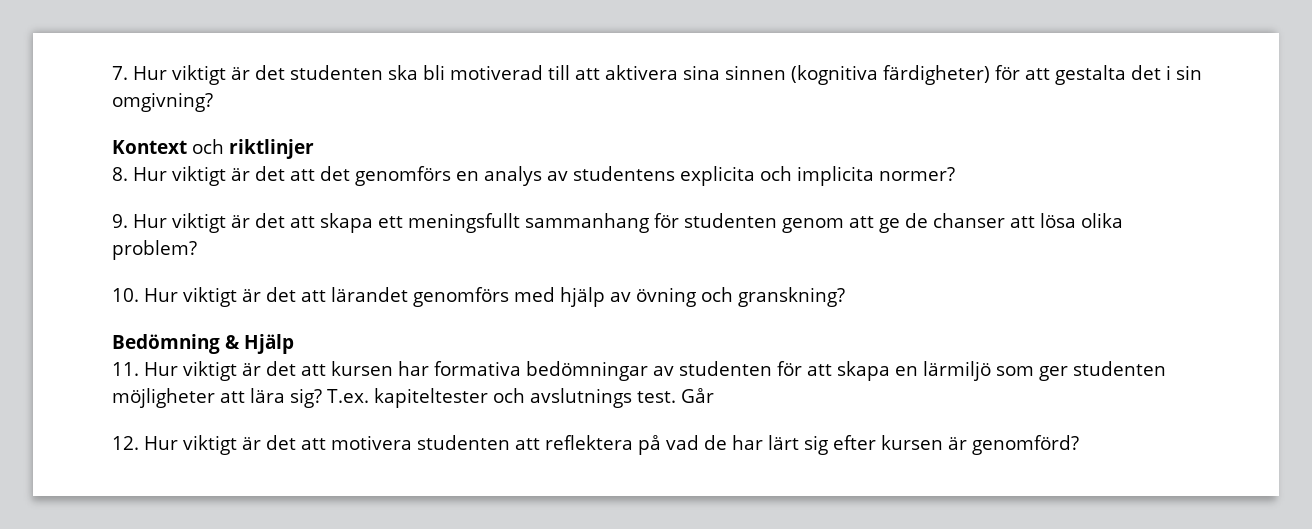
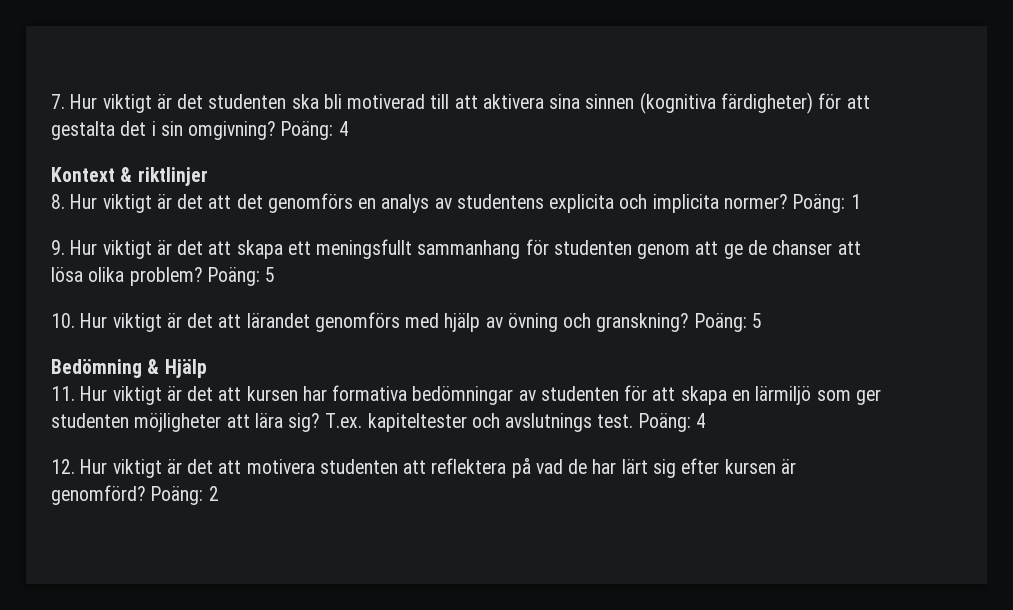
(213, 102) none -> [281,121,349,140] Poäng: 4
[192,139,224,154] och -> [120,167,133,182] &
(955, 174) none -> [793,194,861,213] Poäng: 1
(197, 250) none -> [207,267,276,286] Poäng: 5
(845, 297) none -> [694,313,762,332] Poäng: 5
[680,388,714,403] Går -> [638,413,706,432] Poäng: 4
(1079, 445) none -> [151,486,219,505] Poäng: 2

